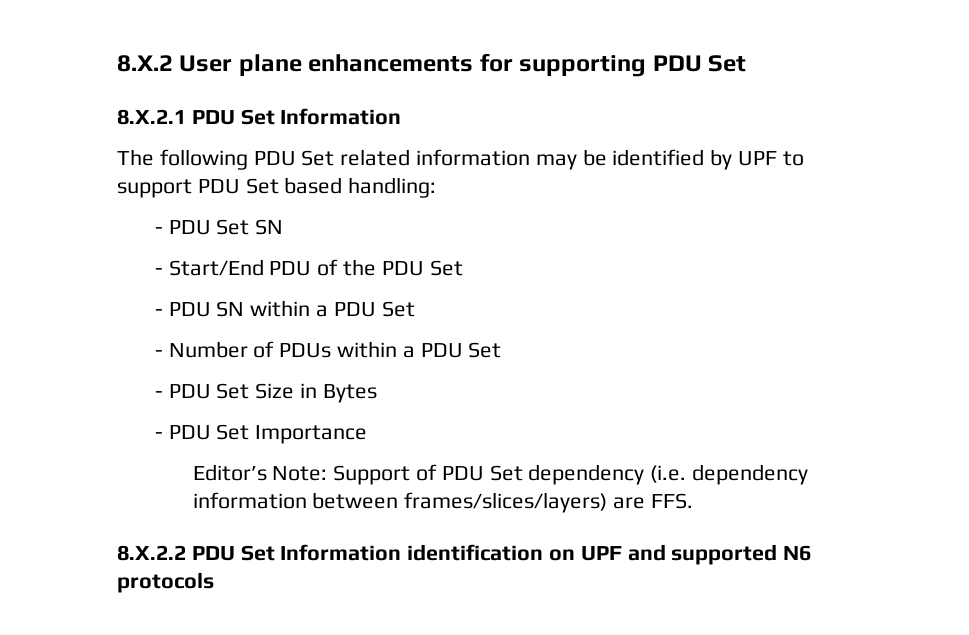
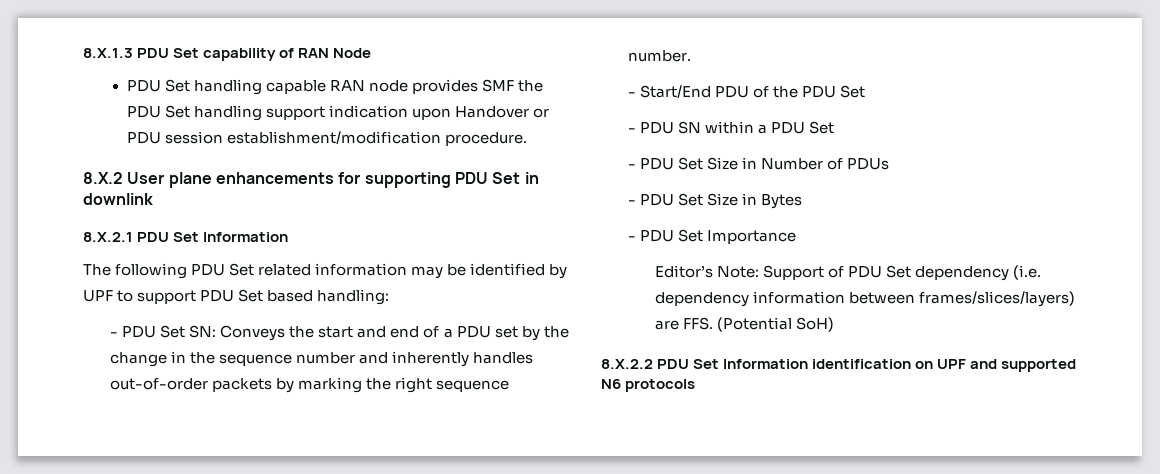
(117, 63) none -> [83,48,372,61] [126,79,543,95] [126,105,549,121] [126,131,527,146] 8.X.1.3 PDU Set capability of RAN Node // PDU Set handling capable RAN node provides SMF the PDU Set handling support indication upon Handover or PDU session establishment/modification procedure. //
(747, 63) none -> [524,172,539,184] [83,193,153,205] in downlink
[255,219,284,235] SN -> [189,325,569,341] [109,351,534,367] [109,377,510,393] [627,50,691,62] SN: Conveys the start and end of a PDU set by the change in the sequence number and inherently handles out-of-order packets by marking the right sequence number.
(163, 353) none -> [640,157,758,170] PDU Set Size in
[336,341,502,358] within a PDU Set -> (890, 164) none
(693, 501) none -> [717,317,835,332] (Potential SoH)

